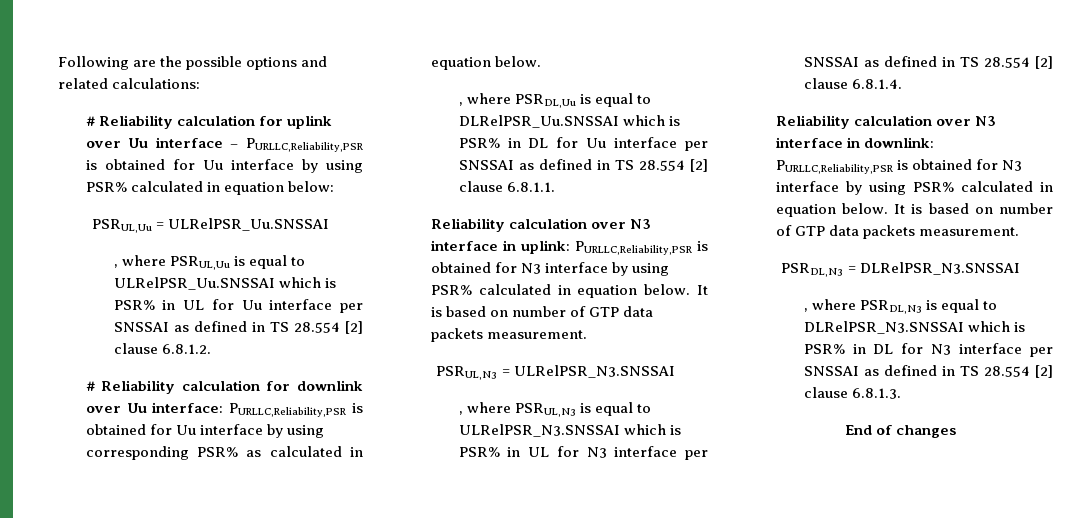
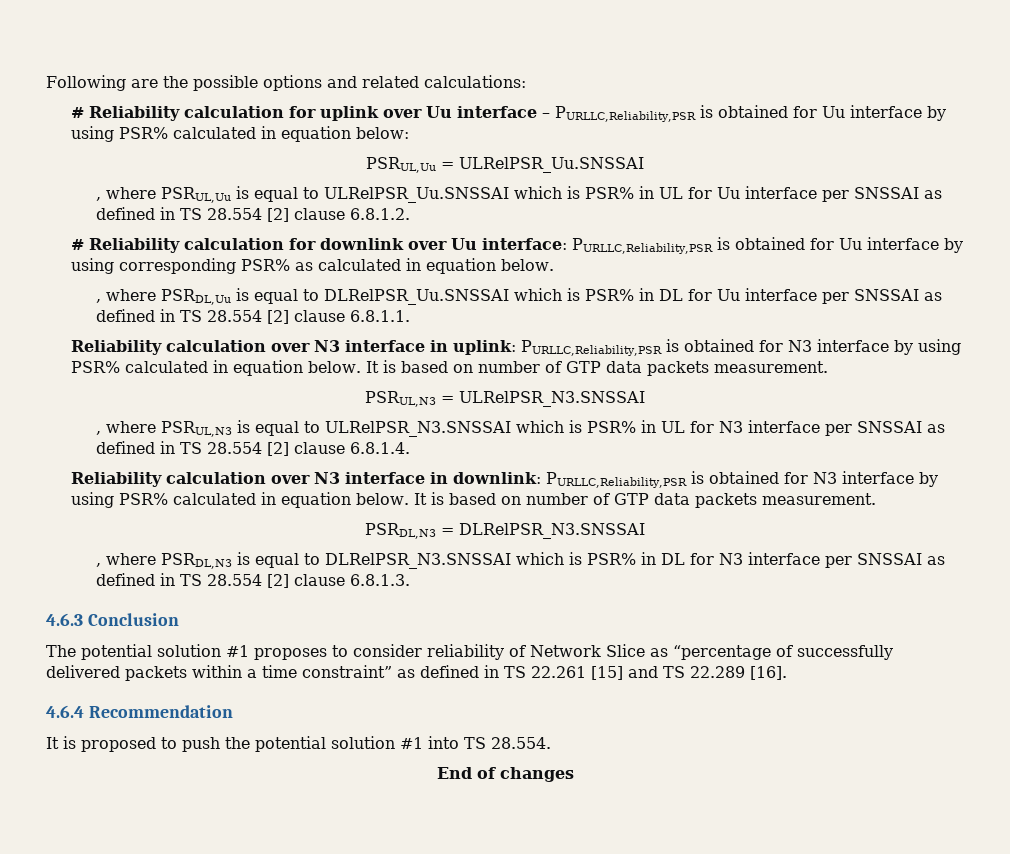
(901, 393) none -> [46,613,179,626] [46,644,893,660] [46,665,787,681] [46,705,233,718] [46,736,551,752] // 4.6.3 Conclusion // The potential solution #1 proposes to consider reliability of Network Slice as “percentage of successfully delivered packets within a time constraint” as defined in TS 22.261 [15] and TS 22.289 [16]. // 4.6.4 Recommendation // It is proposed to push the potential solution #1 into TS 28.554.

